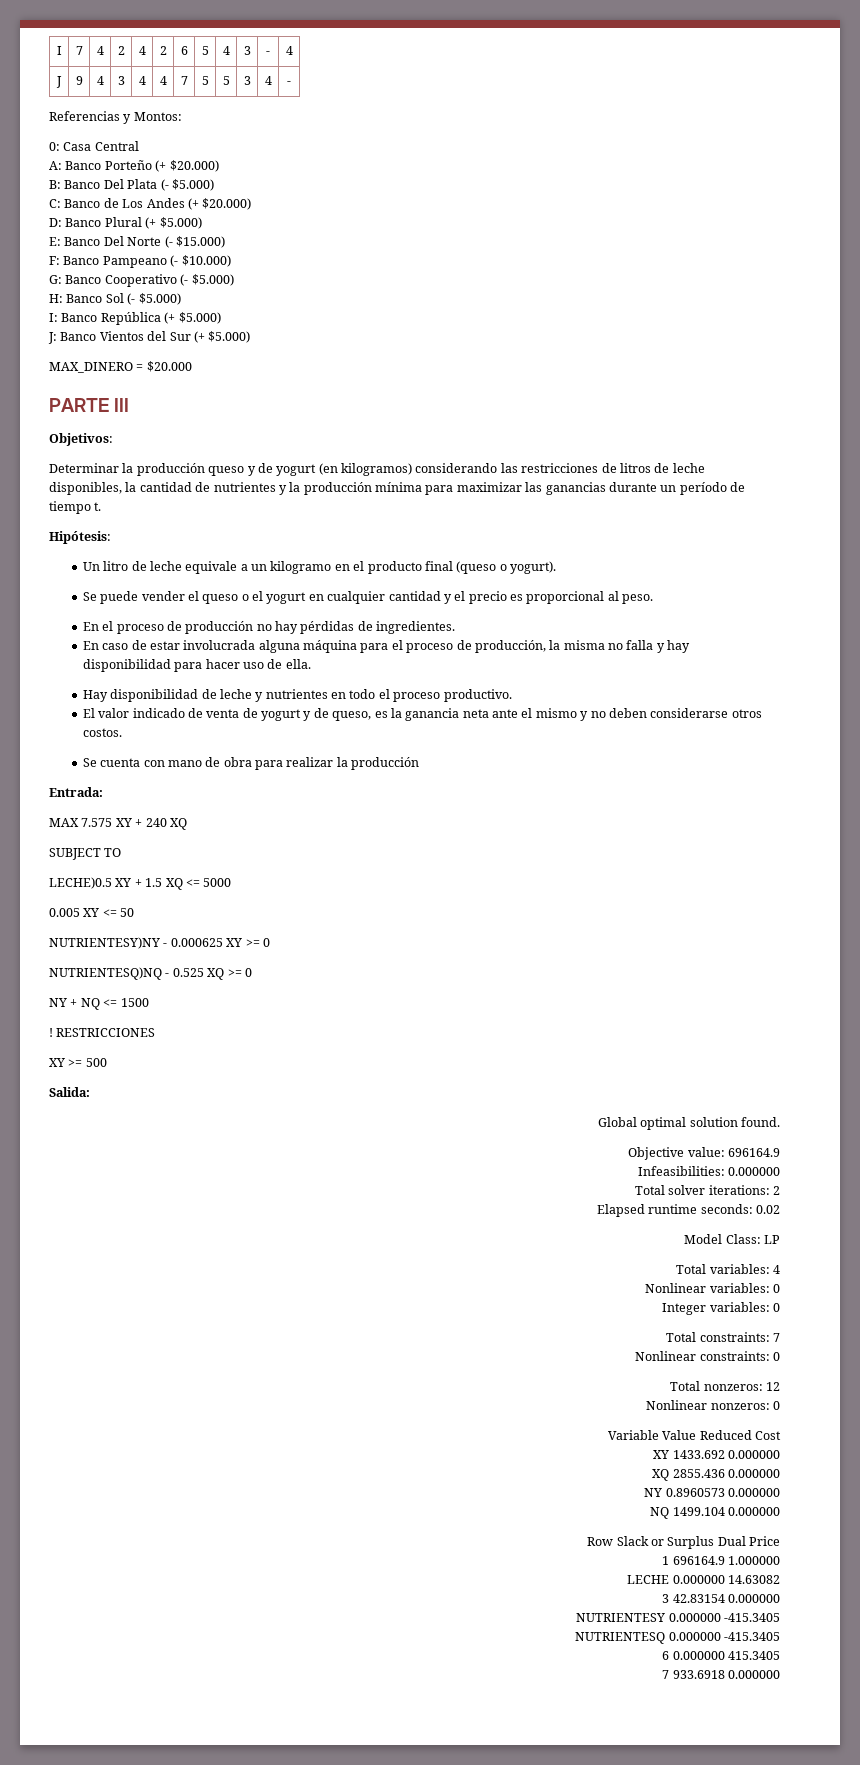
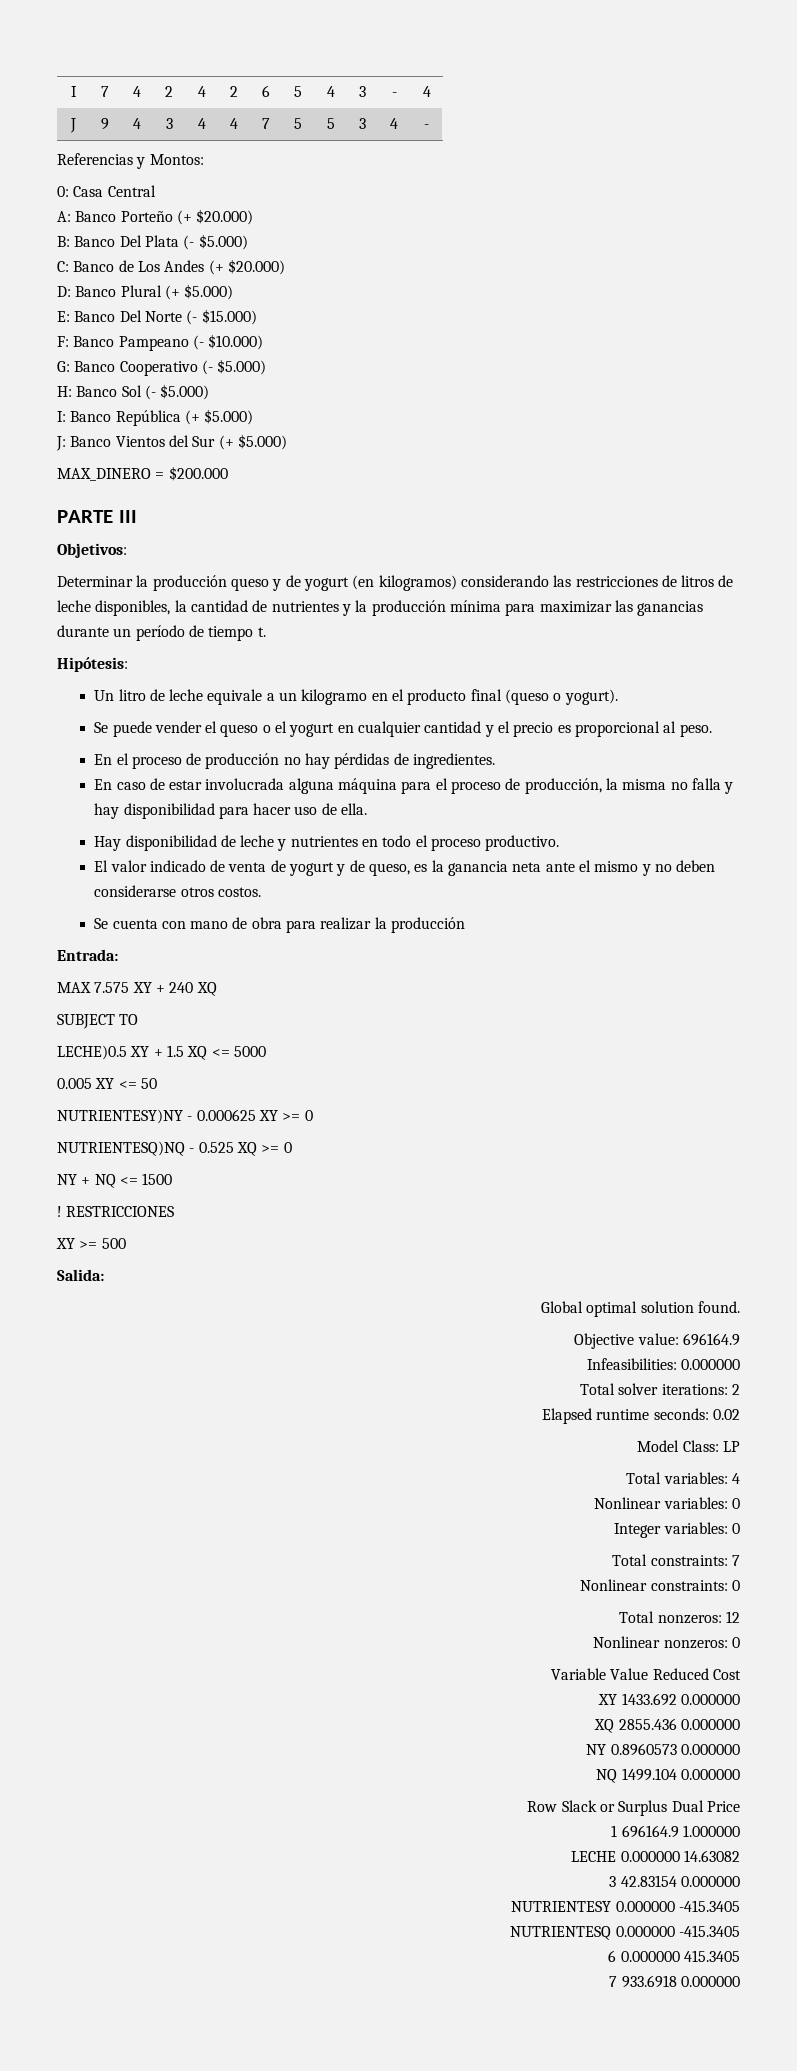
[146,361,192,372] $20.000 -> [168,466,228,481] $200.000

